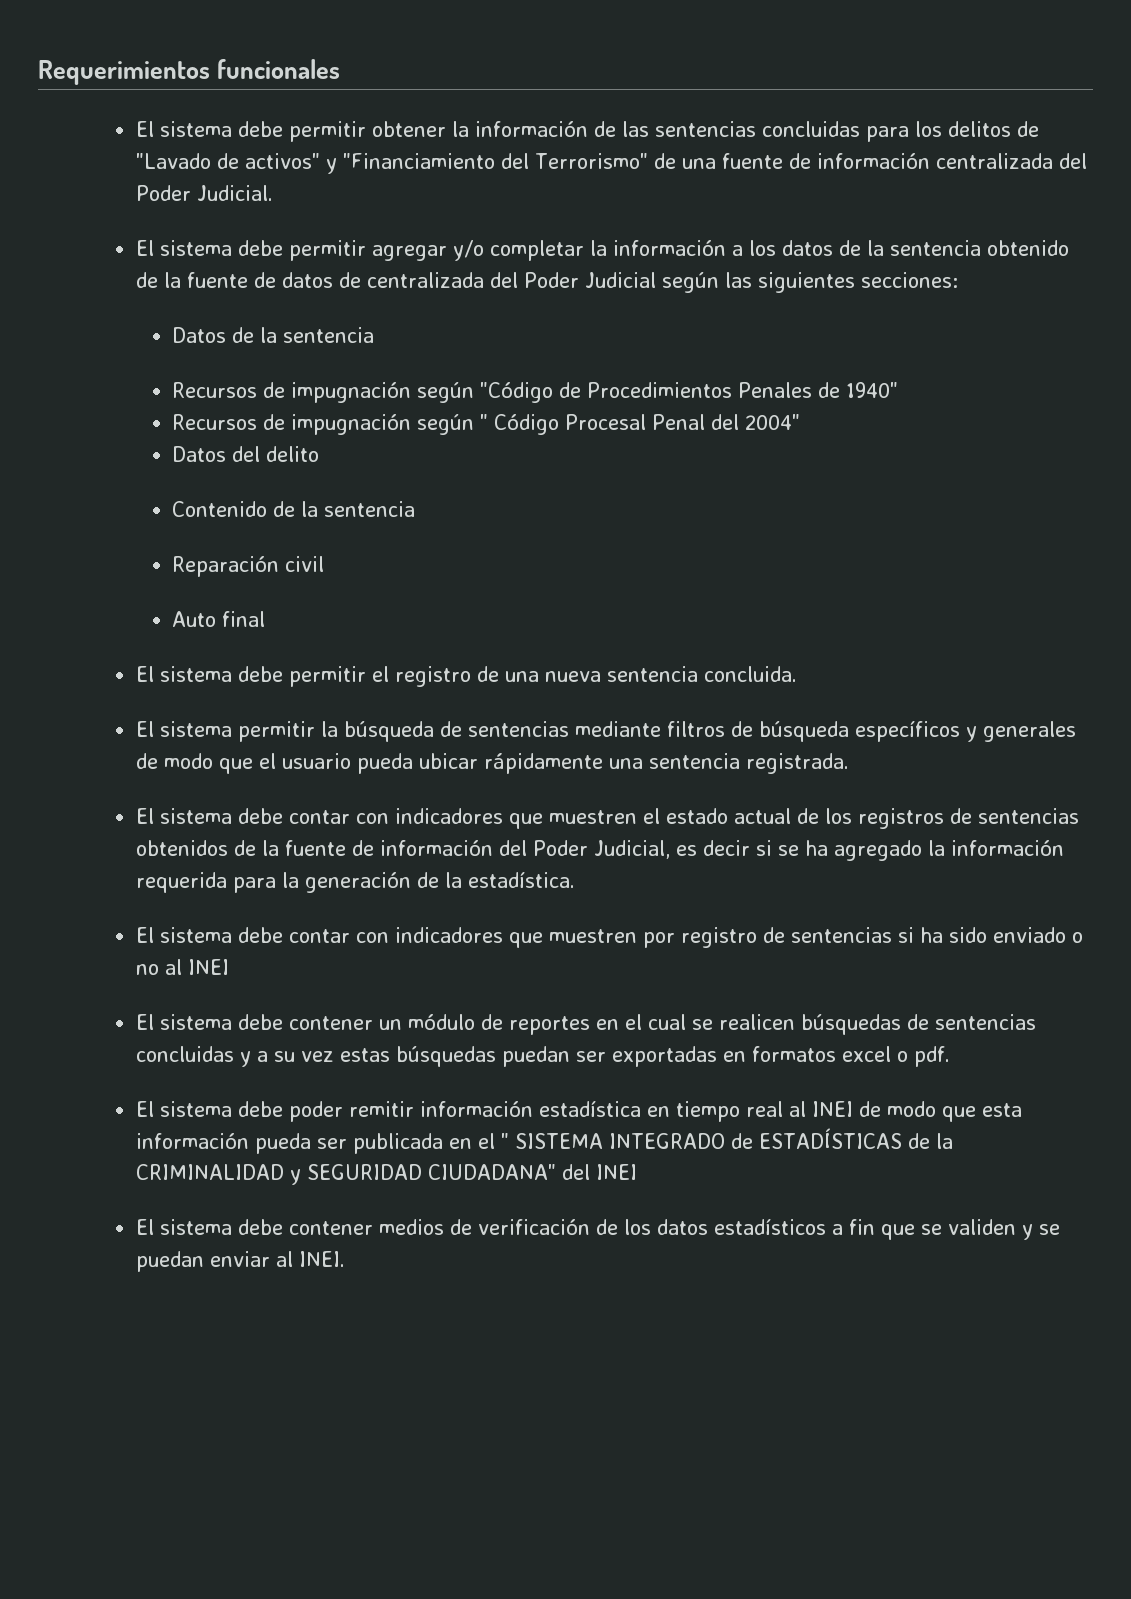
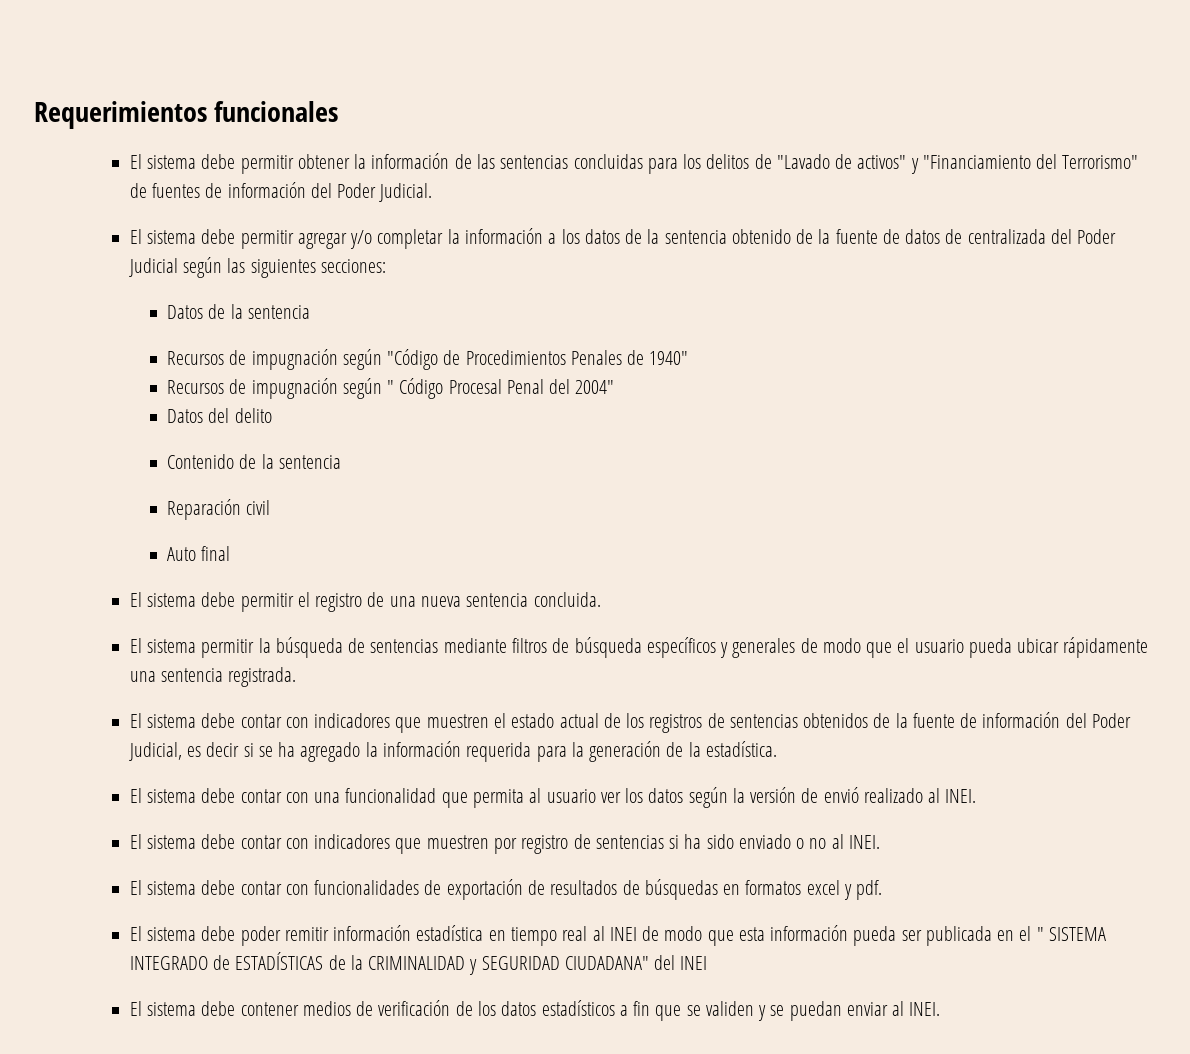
[681,153,1053,169] una fuente de información centralizada -> [152,182,306,198] fuentes de información
(575, 880) none -> [129,787,977,808] // El sistema debe contar con una funcionalidad que permita al usuario ver los datos según la versión de envió realizado al INEI.
[187,959,229,975] [135,1014,1036,1035] [135,1046,717,1067] INEI // El sistema debe contener un módulo de reportes en el cual se realicen búsquedas de sentencias concluidas y a su vez estas búsquedas puedan ser exportadas -> [848,835,880,849] [129,879,718,900] INEI. // El sistema debe contar con funcionalidades de exportación de resultados de búsquedas
[896,1051,908,1062] o -> [843,884,852,900] y

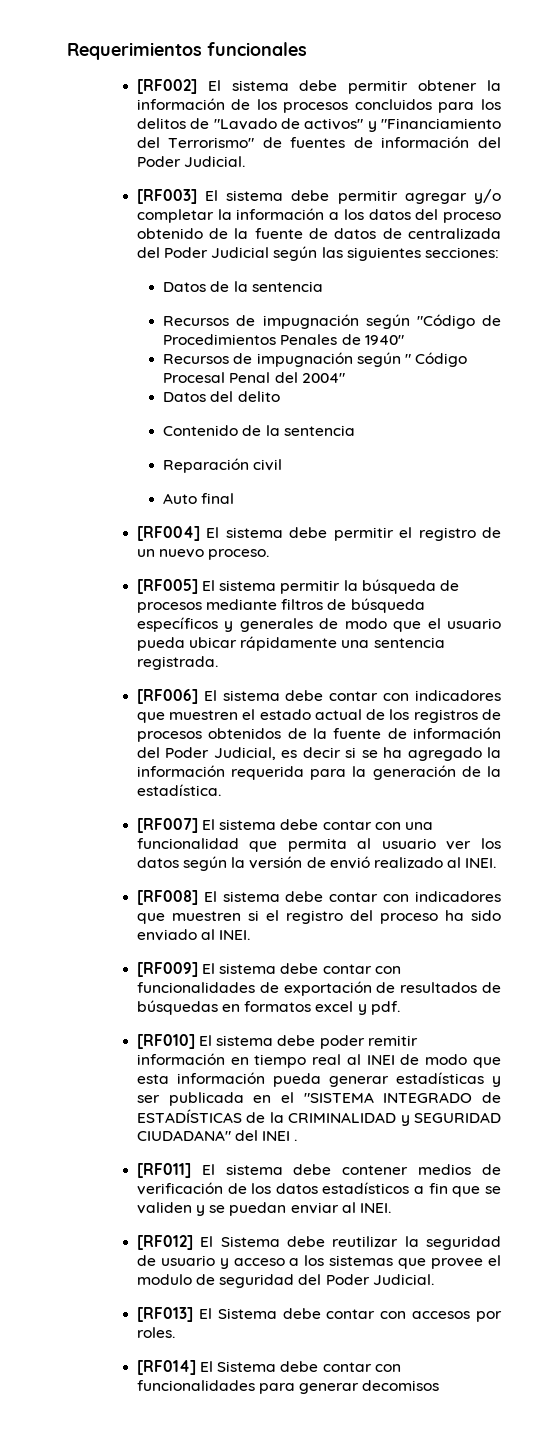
(339, 111) none -> [136,79,197,94] [RF002]
[476,154,643,169] las sentencias concluidas -> [256,99,432,113] los procesos concluidos
(433, 192) none -> [136,189,197,204] [RF003]
[625,229,727,244] de la sentencia -> [415,209,501,223] del proceso
(231, 553) none -> [136,526,200,541] [RF004]
[389,592,601,607] una nueva sentencia concluida. // -> [136,549,270,560] [136,579,198,594] un nuevo proceso. // [RF005]
[370,639,439,653] sentencias -> [136,602,202,613] procesos
(297, 677) none -> [136,689,198,704] [RF006]
[729,714,798,728] sentencias -> [136,731,202,742] procesos
(777, 749) none -> [136,818,198,833] [RF007]
[129,834,680,854] El sistema debe contar con indicadores que muestren por registro de sentencias si -> [136,890,502,905] [136,910,438,924] [RF008] El sistema debe contar con indicadores que muestren si el registro del proceso
[796,834,880,849] o no al INEI. // -> [201,929,251,940] [136,962,198,977] al INEI. // [RF009]
(883, 890) none -> [136,1034,195,1049] [RF010]
[416,925,484,941] estadística -> (225, 1059) none
(897, 936) none -> [328,1072,501,1087] generar estadísticas y
[1036,927,1106,941] " SISTEMA -> [303,1092,374,1103] "SISTEMA
(708, 963) // -> [294,1139,298,1141] [136,1163,191,1178] . // [RF011]
(941, 1009) none -> [136,1235,502,1250] [136,1255,501,1269] [136,1274,434,1288] [136,1307,502,1322] [136,1327,175,1338] [136,1360,401,1375] [136,1380,440,1394] // [RF012] El Sistema debe reutilizar la seguridad de usuario y acceso a los sistemas que provee el modulo de seguridad del Poder Judicial. // [RF013] El Sistema debe contar con accesos por roles. // [RF014] El Sistema debe contar con funcionalidades para generar decomisos

